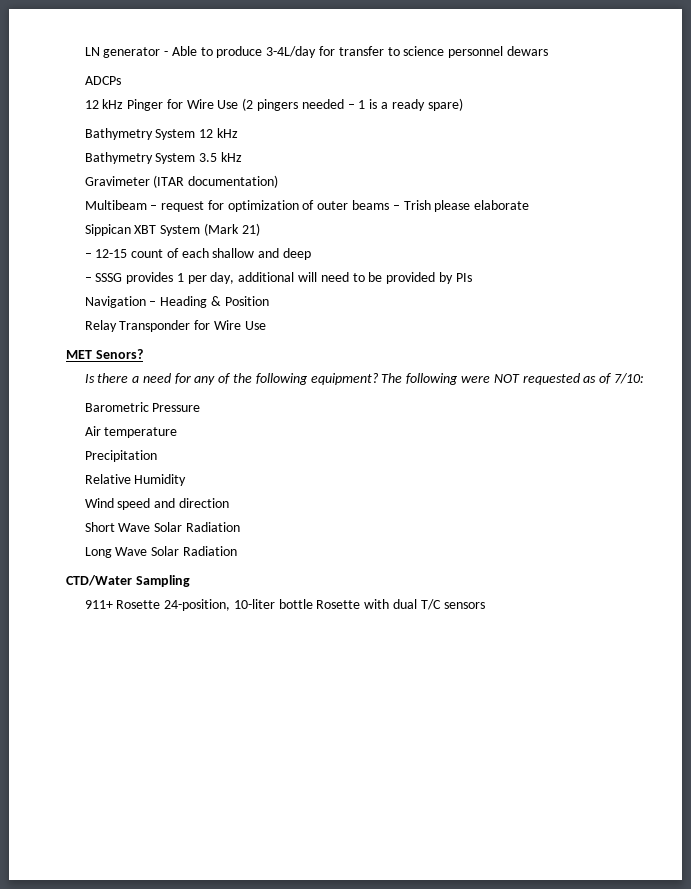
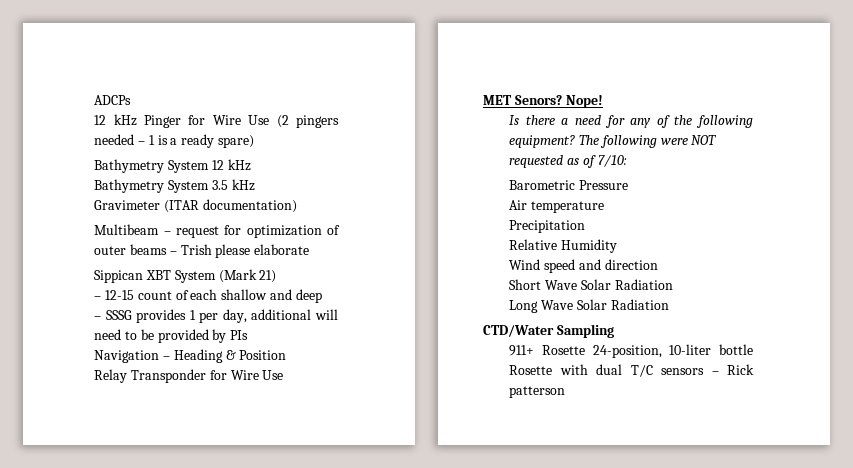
[84,46,548,58] LN generator - Able to produce 3-4L/day for transfer to science personnel dewars // -> (94, 100) none
(143, 354) none -> [565,95,603,108] Nope!
(485, 605) none -> [711,364,754,375] [509,386,566,398] – Rick patterson

